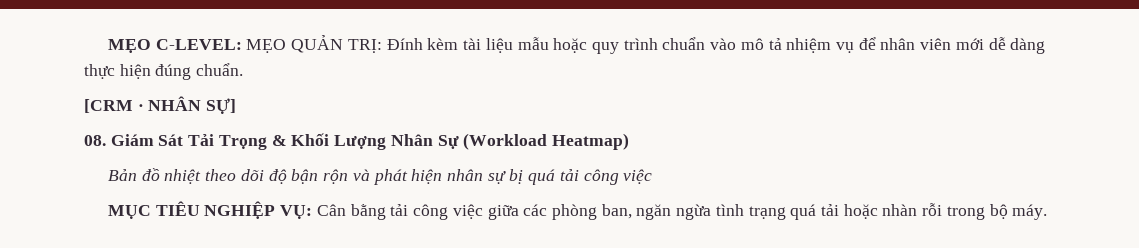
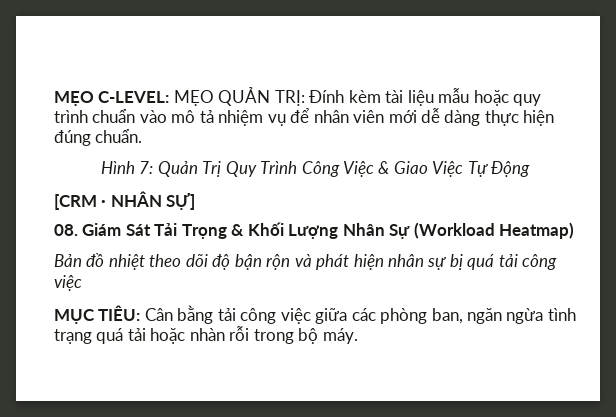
(244, 69) none -> [100,161,531,177] // Hình 7: Quản Trị Quy Trình Công Việc & Giao Việc Tự Động
[155,201,313,219] TIÊU NGHIỆP VỤ: -> [98,305,141,321] TIÊU:

